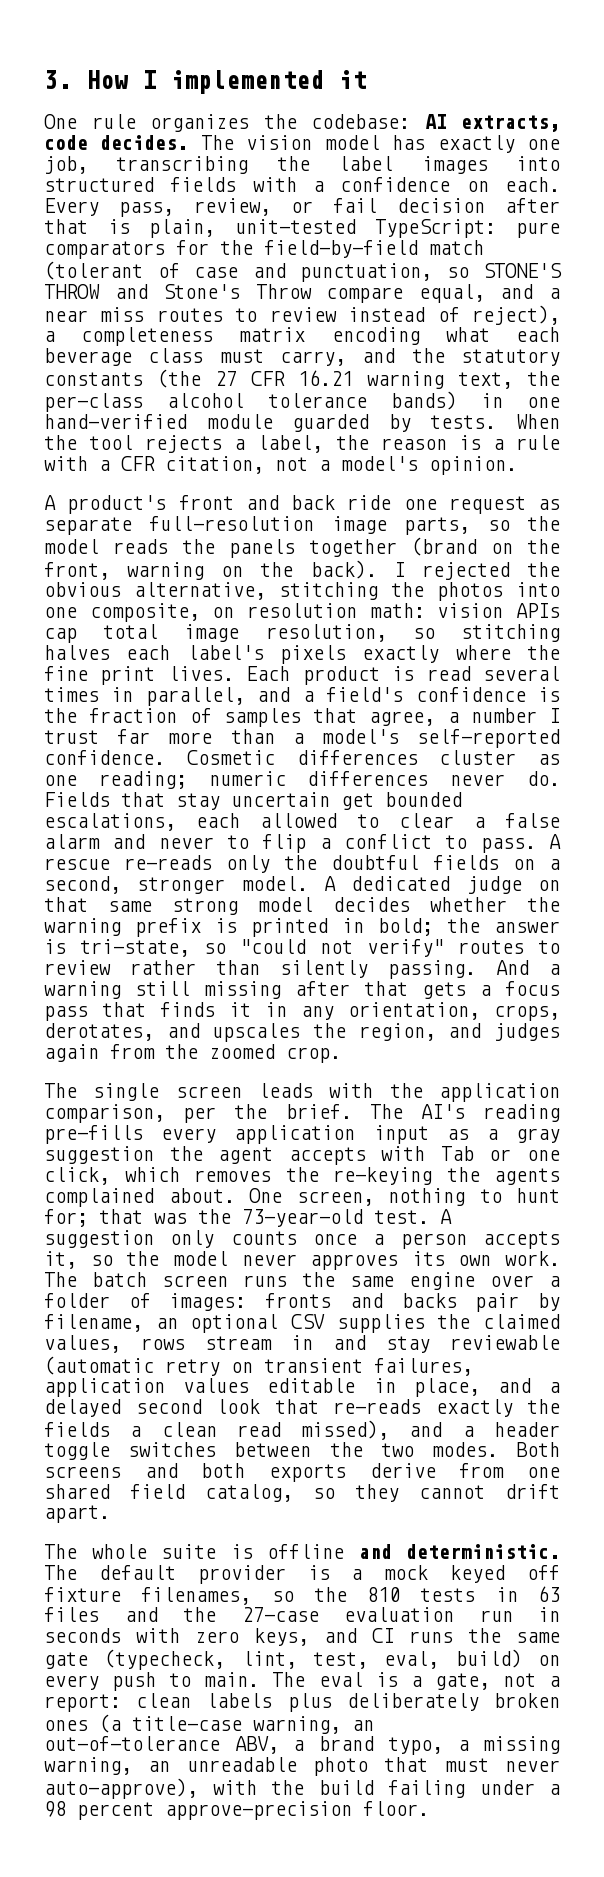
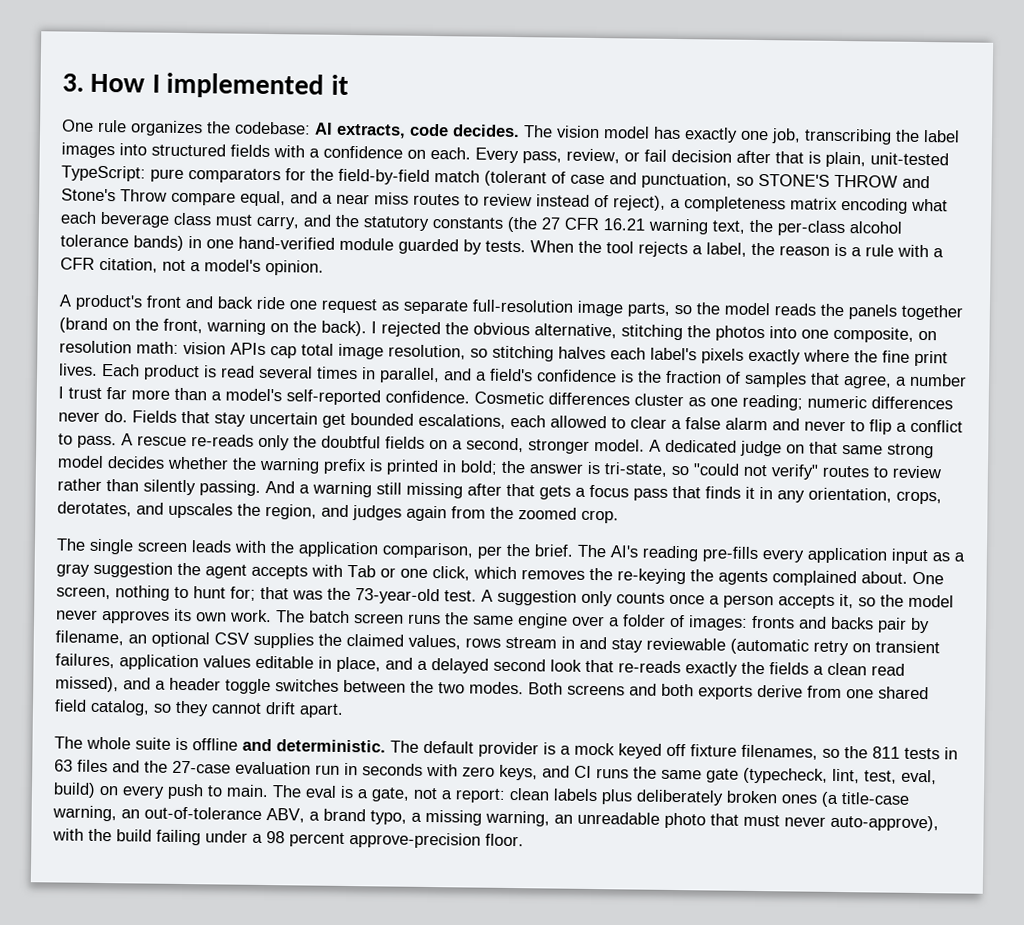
[367,1587,401,1602] 810 -> [872,746,900,759] 811

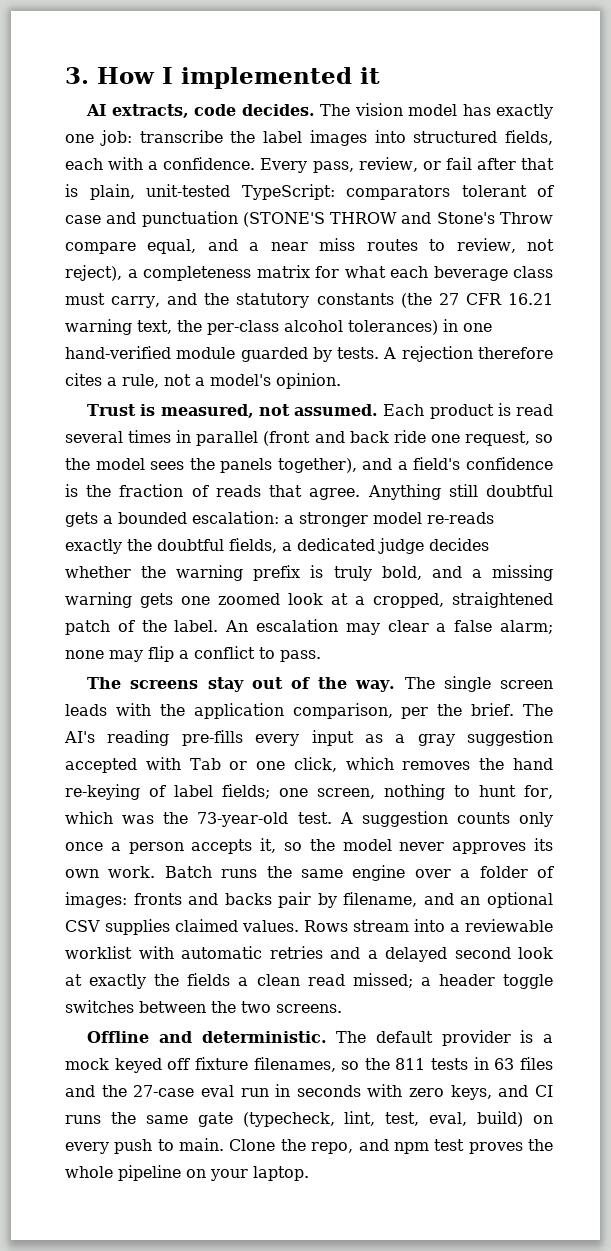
[62,119,311,137] One rule organizes the codebase: -> (380, 75) none
[771,128,892,145] job, transcribing -> [99,130,223,146] job: transcribe
[230,144,471,160] fields with a confidence on each. -> [505,130,553,145] [65,157,256,170] fields, each with a confidence.
[671,149,732,163] decision -> (472, 163) none
[150,168,830,189] pure comparators for the field-by-field match (tolerant of case and punctuation, so STONE'S -> [346,185,554,200] [65,211,325,227] comparators tolerant of case and punctuation (STONE'S
[483,193,609,208] review instead of -> [456,238,554,253] review, not
[841,198,908,214] encoding -> [315,266,339,278] for
[60,234,184,251] tolerance bands) -> [348,320,438,335] tolerances)
[530,240,944,258] [60,257,324,276] [59,294,963,321] [59,317,937,343] [59,340,948,367] [59,363,98,376] When the tool rejects a label, the reason is a rule with a CFR citation, not a model's opinion. // A product's front and back ride one request as separate full-resolution image parts, so the model reads the panels together (brand on the front, warning on the back). I rejected the obvious alternative, stitching the photos into one composite, on resolution math: vision APIs cap total image resolution, so stitching halves each label's pixels exactly where the fine print lives. -> [383,346,553,362] [65,373,341,389] [87,404,379,418] A rejection therefore cites a rule, not a model's opinion. // Trust is measured, not assumed.
[379,367,440,384] parallel, -> [196,430,554,446] [65,458,357,473] parallel (front and back ride one request, so the model sees the panels together),
[744,371,967,389] [58,386,953,411] [58,410,963,435] [58,433,934,459] [57,455,104,469] samples that agree, a number I trust far more than a model's self-reported confidence. Cosmetic differences cluster as one reading; numeric differences never do. Fields that stay uncertain get bounded escalations, each allowed to clear a false alarm and never to flip a conflict to pass. A rescue re-reads only the doubtful fields on a second, stronger model. A dedicated judge on that same strong model -> [215,484,553,500] [65,511,494,527] [65,538,424,554] reads that agree. Anything still doubtful gets a bounded escalation: a stronger model re-reads exactly the doubtful fields, a dedicated judge
[386,459,941,480] [57,478,942,505] [57,501,619,524] printed in bold; the answer is tri-state, so "could not verify" routes to review rather than silently passing. And a warning still missing after that gets a focus pass that finds it in any orientation, crops, derotates, and upscales the region, and judges again from the zoomed crop. // -> [333,565,553,581] [65,592,553,608] [65,619,553,635] [65,646,321,662] [87,677,396,692] truly bold, and a missing warning gets one zoomed look at a cropped, straightened patch of the label. An escalation may clear a false alarm; none may flip a conflict to pass. // The screens stay out of the way.
[807,547,887,564] application -> (300, 740) none
[177,562,308,580] the agent accepts -> [65,758,137,773] accepted
[617,568,944,587] re-keying the agents complained about. One -> [513,758,554,770] [65,784,309,800] hand re-keying of label fields; one
[230,586,289,601] for; that -> [524,785,554,799] [65,811,113,824] for, which
[581,590,665,607] only counts -> [456,812,553,827] counts only
[276,610,404,624] The batch screen -> [164,866,212,878] Batch
(124, 638) none -> [423,893,454,905] and
[318,633,940,656] [55,653,381,673] the claimed values, rows stream in and stay reviewable (automatic retry on transient failures, application values editable in place, -> [175,919,553,932] [65,946,323,959] claimed values. Rows stream into a reviewable worklist with automatic retries
[585,659,681,674] that re-reads -> [65,974,82,986] at
[55,676,151,693] missed), and -> [352,973,413,988] missed;
[469,681,929,700] [54,699,344,718] [54,736,238,751] modes. Both screens and both exports derive from one shared field catalog, so they cannot drift apart. // The whole suite is offline -> [276,1004,342,1013] [87,1031,150,1043] screens. // Offline
[235,761,311,775] evaluation -> [200,1085,234,1097] eval
[272,785,909,808] [52,805,939,832] [52,828,524,849] The eval is a gate, not a report: clean labels plus deliberately broken ones (a title-case warning, an out-of-tolerance ABV, a brand typo, a missing warning, an unreadable photo that must never auto-approve), with the build failing under a 98 percent approve-precision floor. -> [229,1139,553,1154] [65,1165,309,1181] Clone the repo, and npm test proves the whole pipeline on your laptop.

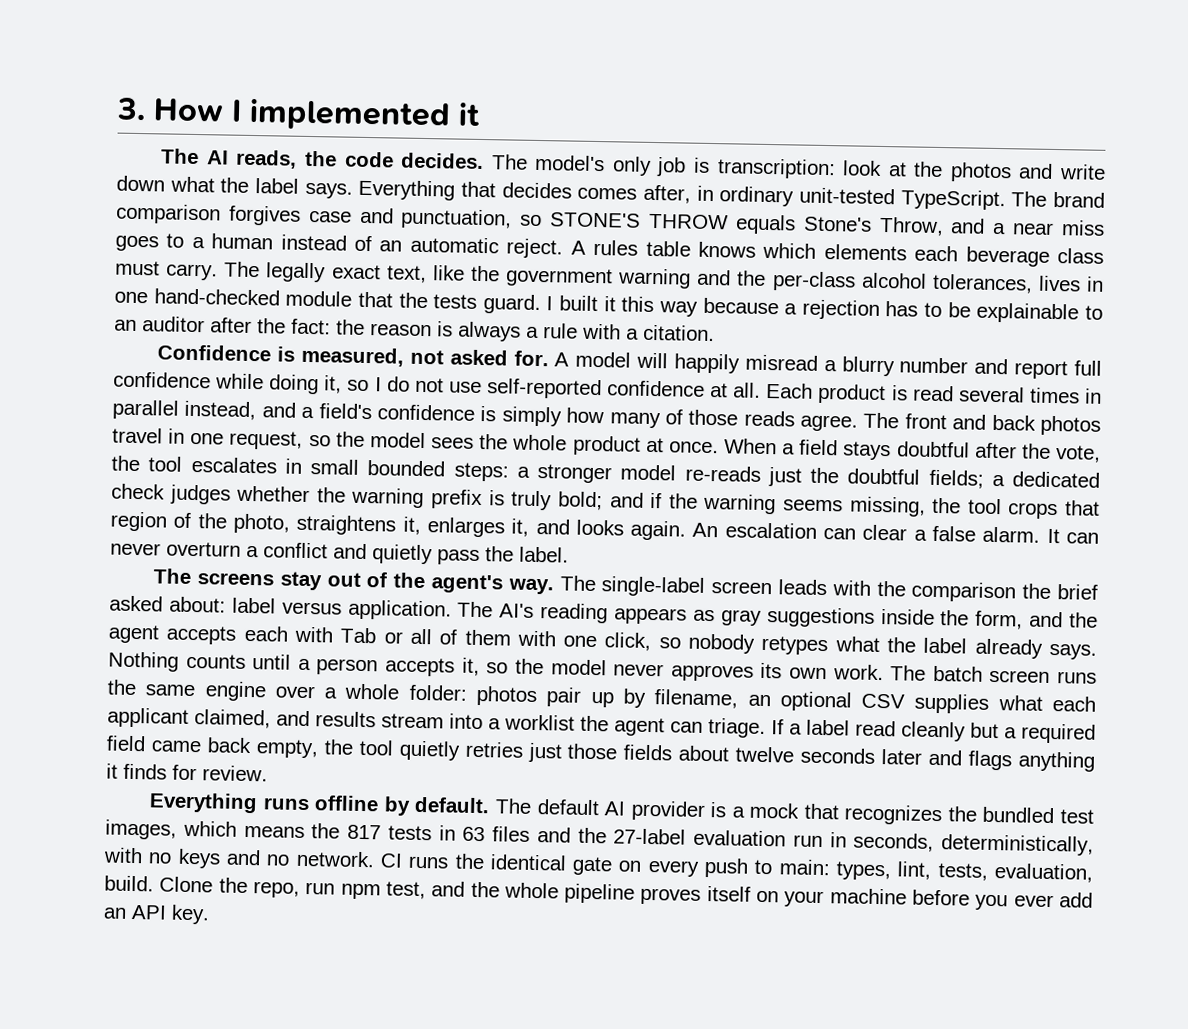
[86,103,553,119] [65,130,553,146] [65,157,554,173] [65,184,554,200] [65,211,553,227] [65,238,554,254] [65,265,553,281] [65,293,553,308] [65,319,492,335] [65,346,553,362] [65,373,341,389] [87,404,379,418] AI extracts, code decides. The vision model has exactly one job: transcribe the label images into structured fields, each with a confidence. Every pass, review, or fail after that is plain, unit-tested TypeScript: comparators tolerant of case and punctuation (STONE'S THROW and Stone's Throw compare equal, and a near miss routes to review, not reject), a completeness matrix for what each beverage class must carry, and the statutory constants (the 27 CFR 16.21 warning text, the per-class alcohol tolerances) in one hand-verified module guarded by tests. A rejection therefore cites a rule, not a model's opinion. // Trust is measured, not assumed. -> [161,148,1106,183] [116,175,1105,211] [116,203,1106,237] [115,233,1104,267] [115,260,1104,294] [114,288,1104,324] [114,316,715,342] [157,344,1102,380] [113,371,762,400] The AI reads, the code decides. The model's only job is transcription: look at the photos and write down what the label says. Everything that decides comes after, in ordinary unit-tested TypeScript. The brand comparison forgives case and punctuation, so STONE'S THROW equals Stone's Throw, and a near miss goes to a human instead of an automatic reject. A rules table knows which elements each beverage class must carry. The legally exact text, like the government warning and the per-class alcohol tolerances, lives in one hand-checked module that the tests guard. I built it this way because a rejection has to be explainable to an auditor after the fact: the reason is always a rule with a citation. // Confidence is measured, not asked for. A model will happily misread a blurry number and report full confidence while doing it, so I do not use self-reported confidence at all.
[263,430,426,446] (front and back ride -> [184,400,1102,436] [112,427,186,444] instead, and a field's confidence is simply how many of those reads agree. The front and back photos travel in
[220,457,553,473] [65,484,553,500] [65,511,279,527] panels together), and a field's confidence is the fraction of reads that agree. Anything still doubtful gets a bounded escalation: -> [512,434,1101,463] [111,455,509,482] whole product at once. When a field stays doubtful after the vote, the tool escalates in small bounded steps:
[65,539,122,554] exactly -> [767,467,802,487] just
[229,538,277,553] fields, -> [928,469,984,489] fields;
[378,538,489,554] judge decides -> [111,483,231,505] check judges
[381,565,553,581] [65,592,553,608] [65,620,219,635] bold, and a missing warning gets one zoomed look at a cropped, straightened patch of the label. -> [557,491,1100,520] [110,511,687,541] bold; and if the warning seems missing, the tool crops that region of the photo, straightens it, enlarges it, and looks again.
[345,623,380,635] may -> [823,528,857,540] can
[500,620,553,634] [65,646,321,662] alarm; none may flip a conflict to pass. -> [982,526,1099,544] [110,541,569,566] alarm. It can never overturn a conflict and quietly pass the label.
(348, 683) none -> [431,574,504,594] agent's
[443,676,491,692] single -> [601,576,706,597] single-label
[193,703,553,719] [64,730,553,746] [65,757,554,773] [65,784,554,800] [65,811,553,827] [65,842,103,851] application comparison, per the brief. The AI's reading pre-fills every input as a gray suggestion accepted with Tab or one click, which removes the hand re-keying of label fields; one screen, nothing to hunt for, which was the 73-year-old test. A suggestion counts only once -> [911,581,1098,603] [109,595,1098,630] [108,624,1097,660] [108,651,292,672] comparison the brief asked about: label versus application. The AI's reading appears as gray suggestions inside the form, and the agent accepts each with Tab or all of them with one click, so nobody retypes what the label already says. Nothing counts until
[164,866,212,878] Batch -> [890,665,1051,683] The batch screen
[479,866,554,878] [65,892,312,908] folder of images: fronts and backs pair -> [344,683,614,708] whole folder: photos pair up
[423,893,454,905] and -> (739, 699) none
[175,919,553,932] [65,946,553,962] [65,973,553,989] [65,1000,342,1013] [87,1031,327,1043] claimed values. Rows stream into a reviewable worklist with automatic retries and a delayed second look at exactly the fields a clean read missed; a header toggle switches between the two screens. // Offline and deterministic. -> [997,695,1096,712] [107,707,1096,744] [106,735,1096,772] [106,763,268,782] [149,792,491,816] what each applicant claimed, and results stream into a worklist the agent can triage. If a label read cleanly but a required field came back empty, the tool quietly retries just those fields about twelve seconds later and flags anything it finds for review. // Everything runs offline by default.
(433, 1037) none -> [604,801,626,816] AI
[114,1057,426,1073] keyed off fixture filenames, so the 811 -> [803,803,1094,826] [105,819,381,840] that recognizes the bundled test images, which means the 817
[133,1084,553,1100] [65,1111,554,1127] [65,1138,553,1154] [65,1165,309,1181] 27-case eval run in seconds with zero keys, and CI runs the same gate (typecheck, lint, test, eval, build) on every push to main. Clone the repo, and npm test proves the whole pipeline on your laptop. -> [613,828,1094,856] [103,847,1093,883] [104,875,1093,911] [103,904,210,925] 27-label evaluation run in seconds, deterministically, with no keys and no network. CI runs the identical gate on every push to main: types, lint, tests, evaluation, build. Clone the repo, run npm test, and the whole pipeline proves itself on your machine before you ever add an API key.

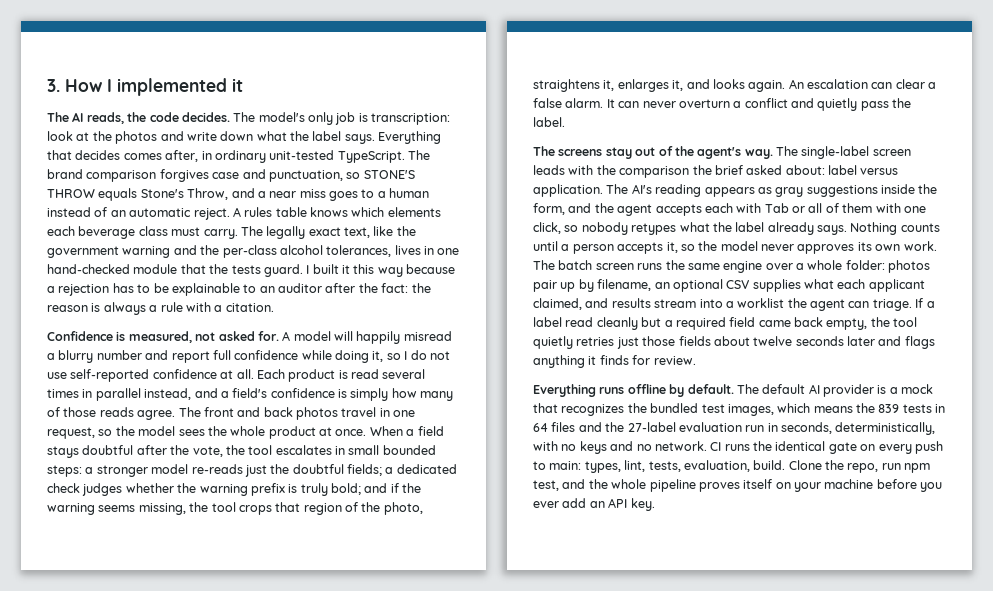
[347,824,381,840] 817 -> [878,404,900,413] 839
[462,826,486,842] 63 -> [533,423,548,432] 64

